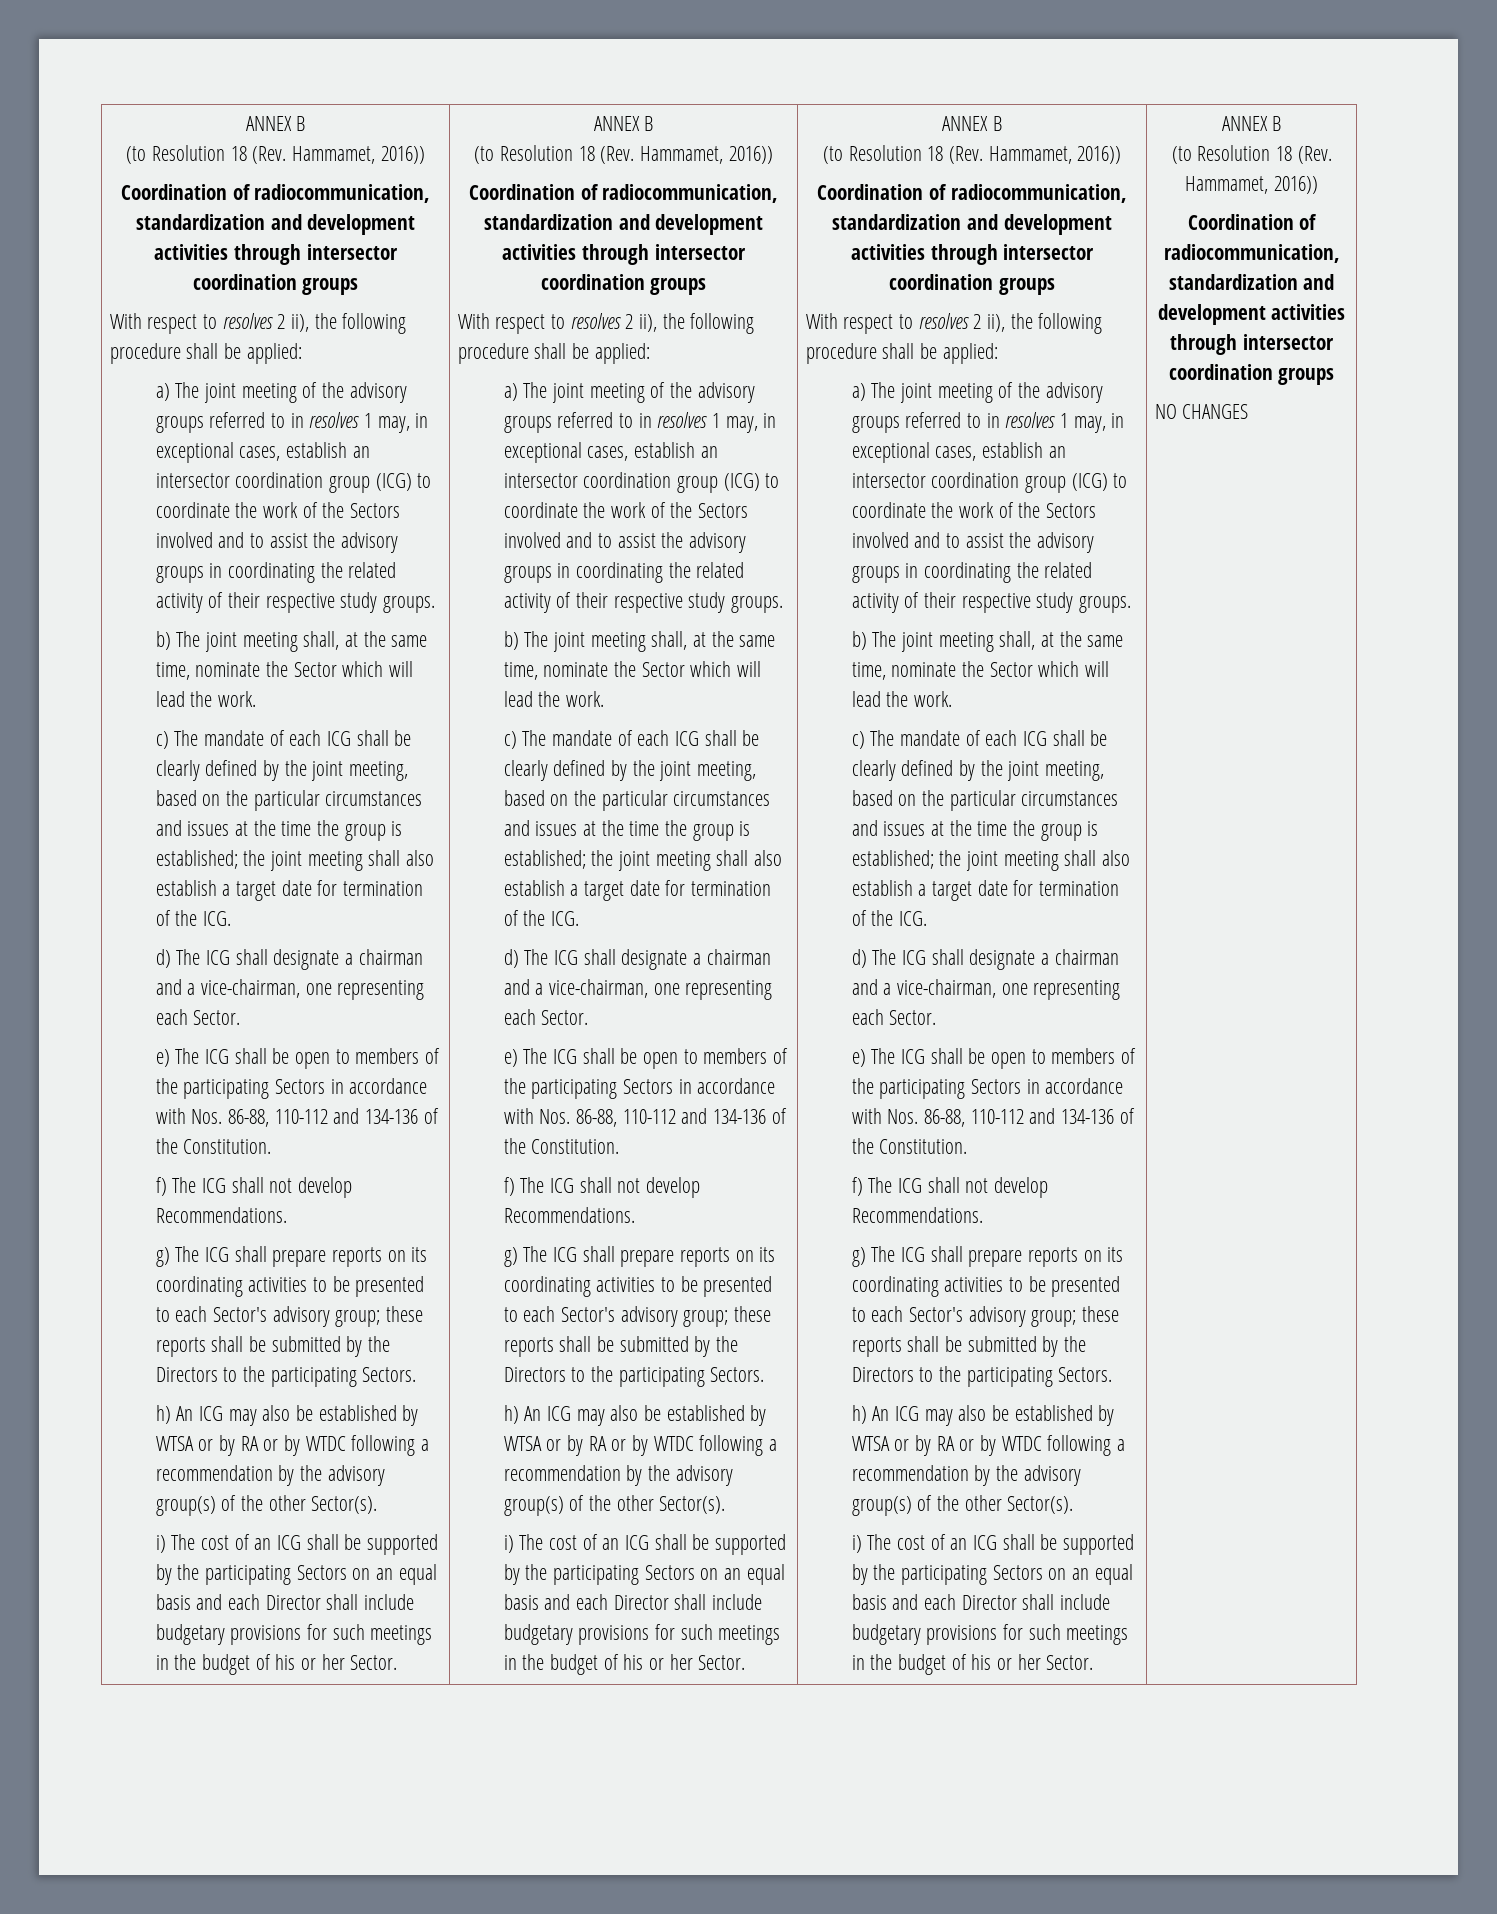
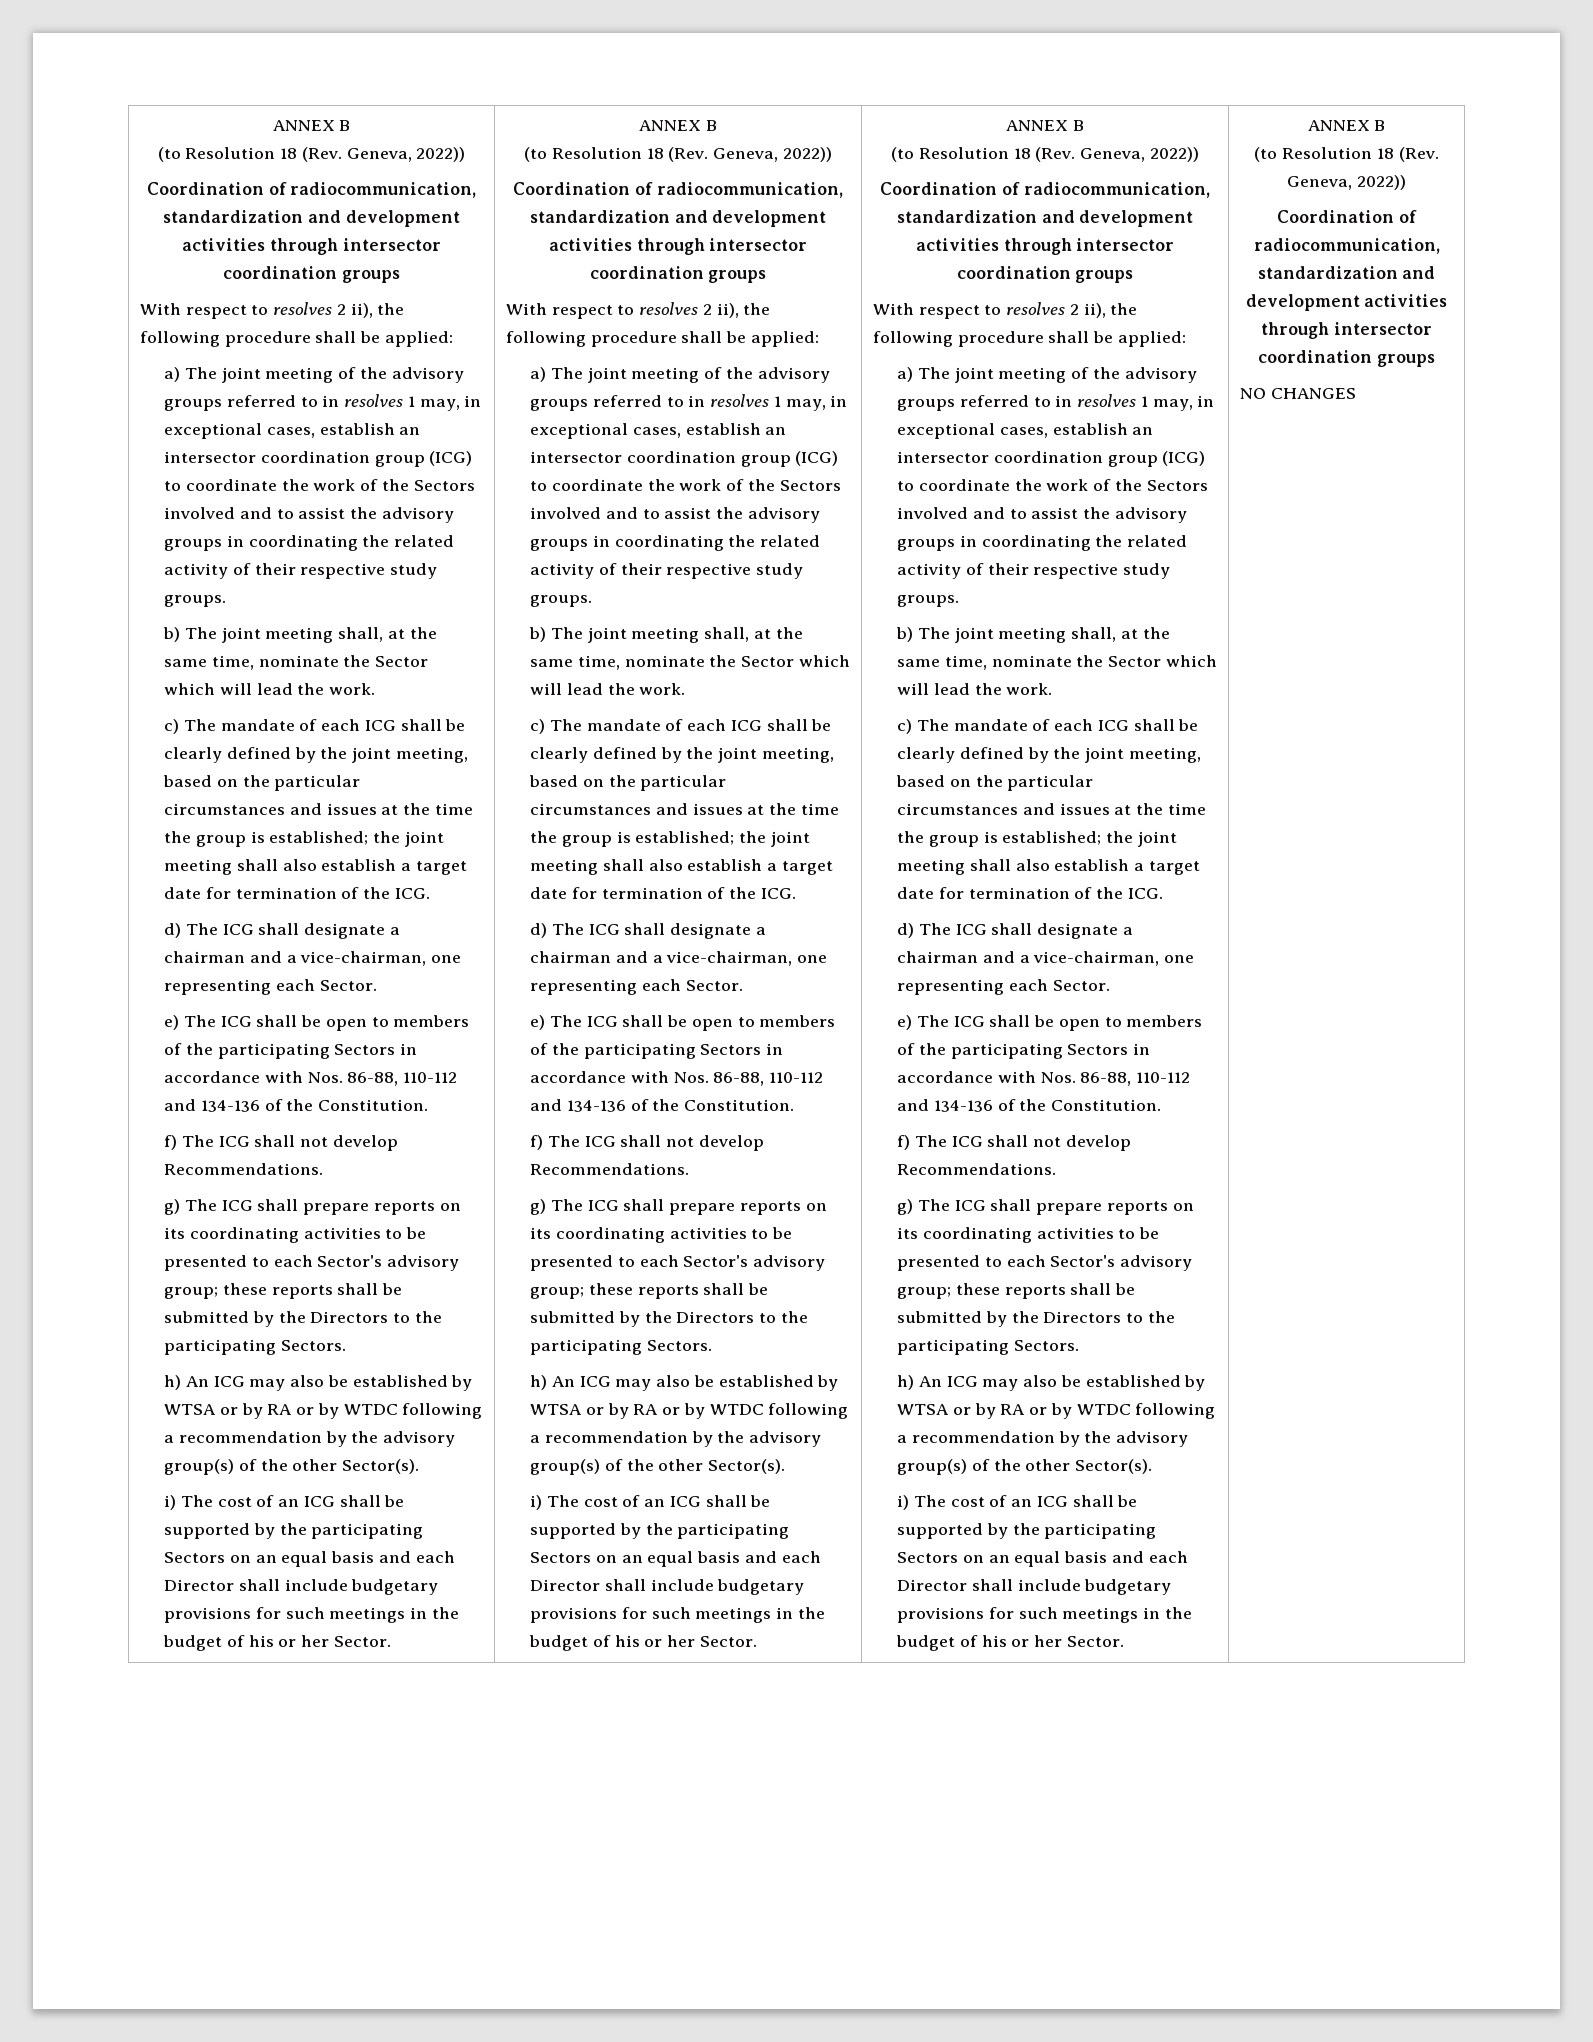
[245,116,306,131] [126,145,425,164] ANNEX B // (to Resolution 18 (Rev. Hammamet, 2016)) -> [272,120,351,131] [157,147,466,162] ANNEX B // (to Resolution 18 (Rev. Geneva, 2022))
[639,146,773,164] Hammamet, 2016)) -> [713,147,832,162] Geneva, 2022))
[988,146,1122,164] Hammamet, 2016)) -> [1080,147,1199,162] Geneva, 2022))
[1185,176,1318,194] Hammamet, 2016)) -> [1287,175,1406,190] Geneva, 2022))

